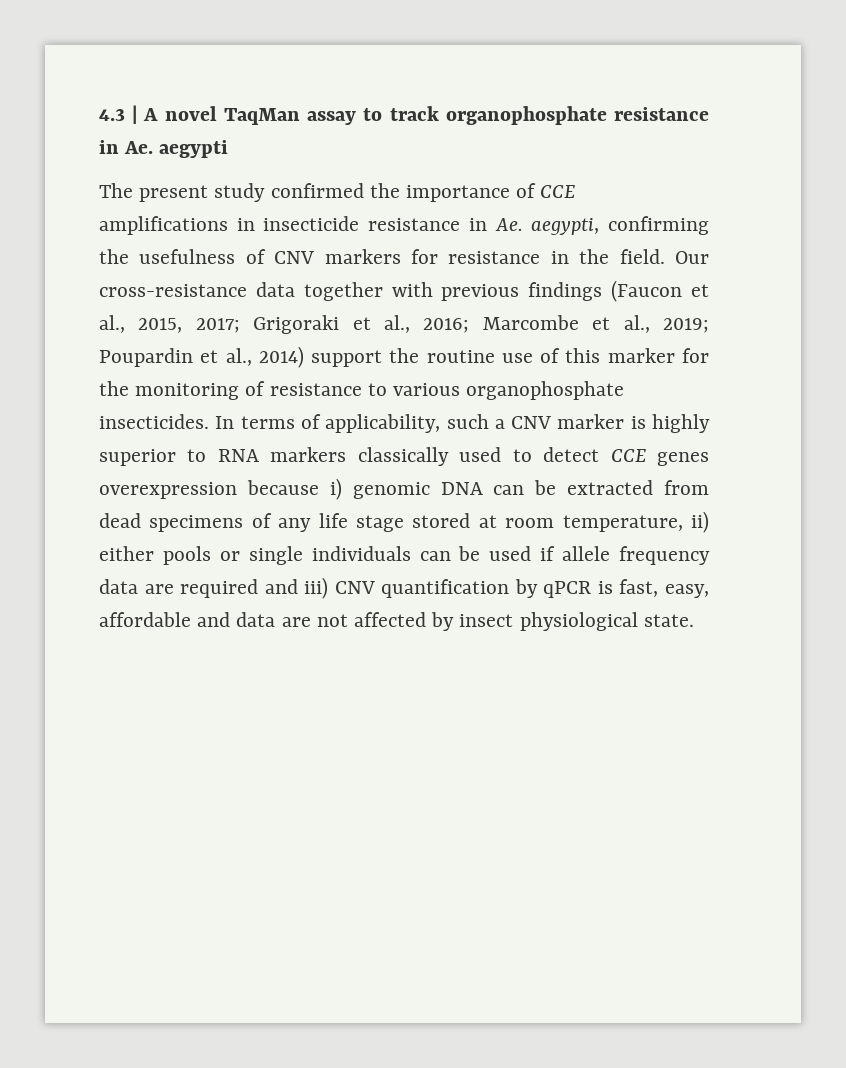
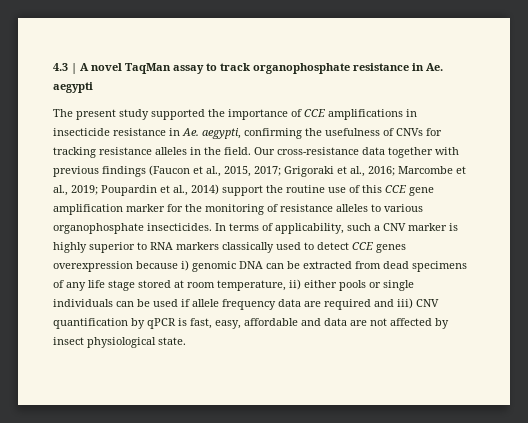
[270,183,364,198] confirmed -> [151,109,205,120] supported
[274,249,541,264] CNV markers for resistance -> [396,128,442,136] [53,147,187,158] CNVs for tracking resistance alleles
(601, 355) none -> [385,185,434,196] [53,204,123,215] CCE gene amplification
(362, 389) none -> [336,204,368,212] alleles

